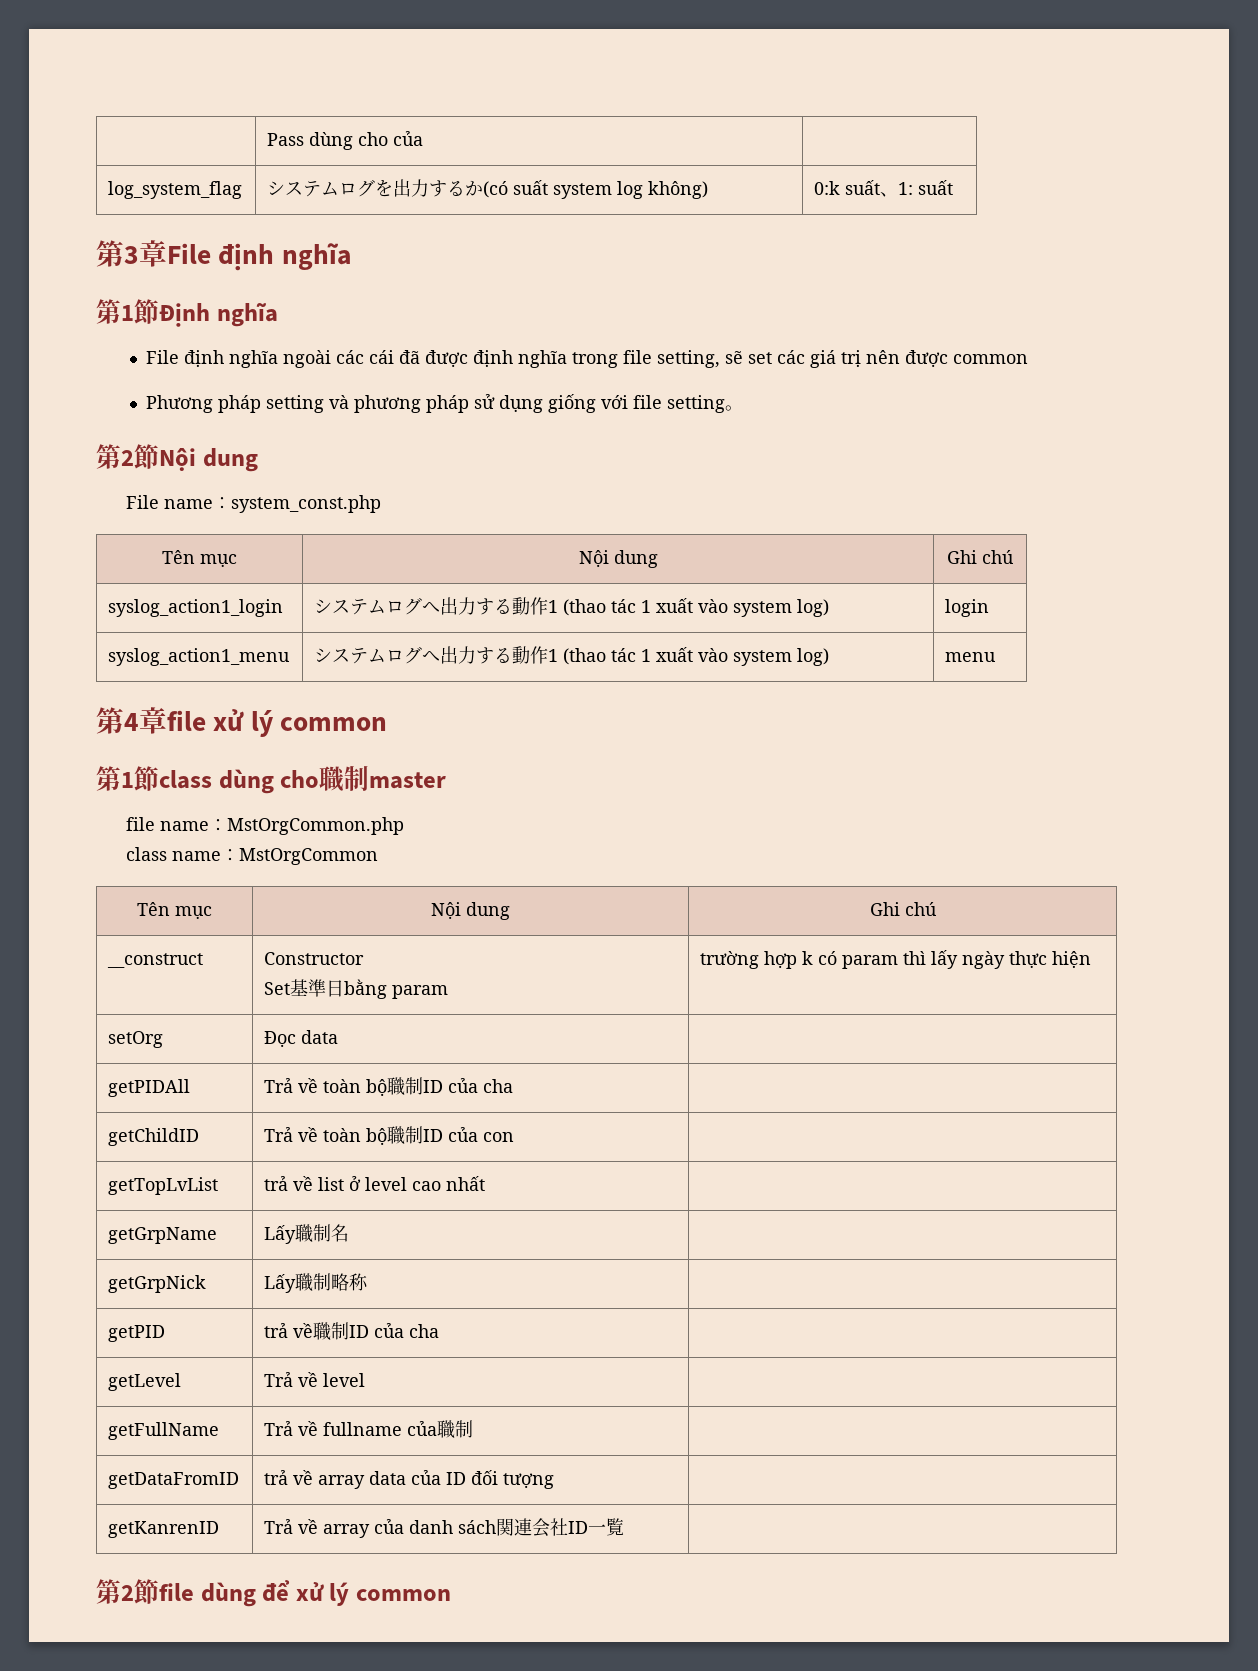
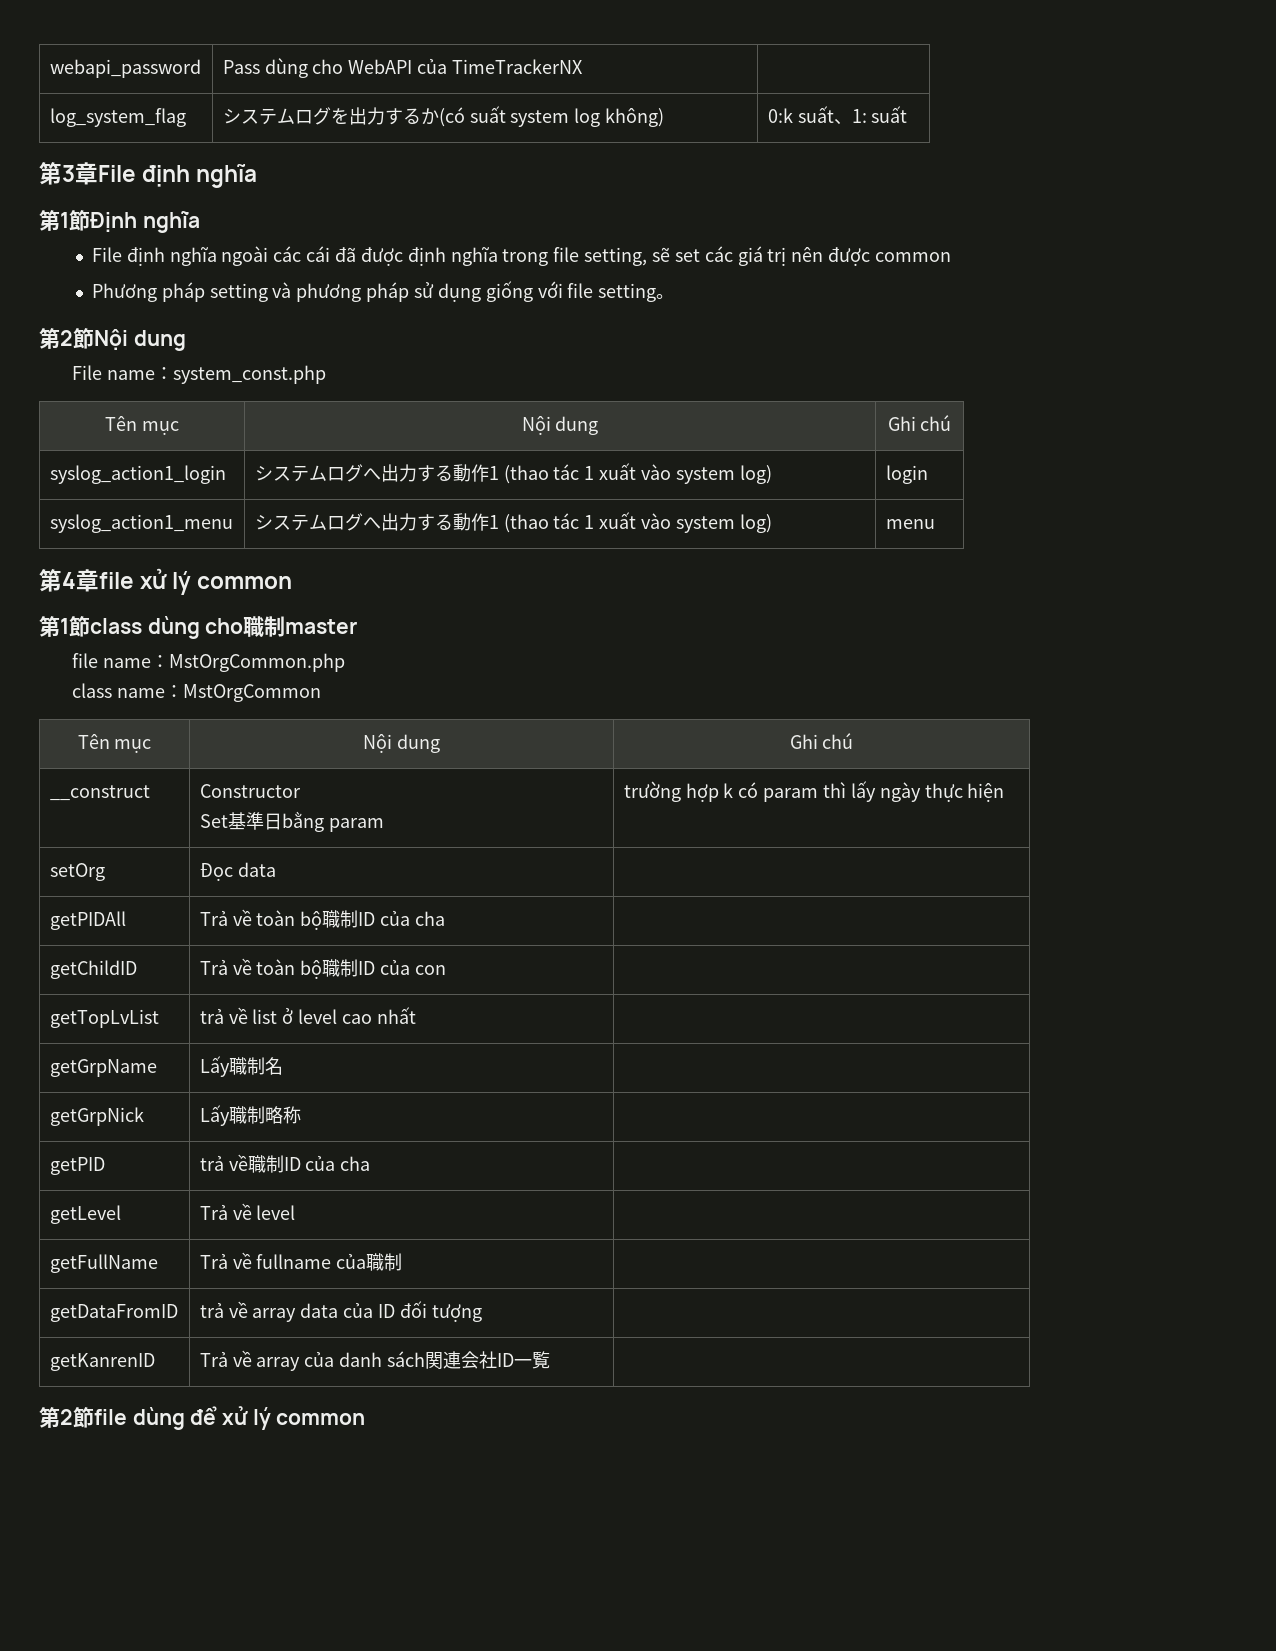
(267, 139) none -> [49,59,201,78] webapi_password
[393,131,424,146] của -> [348,58,584,74] WebAPI của TimeTrackerNX

